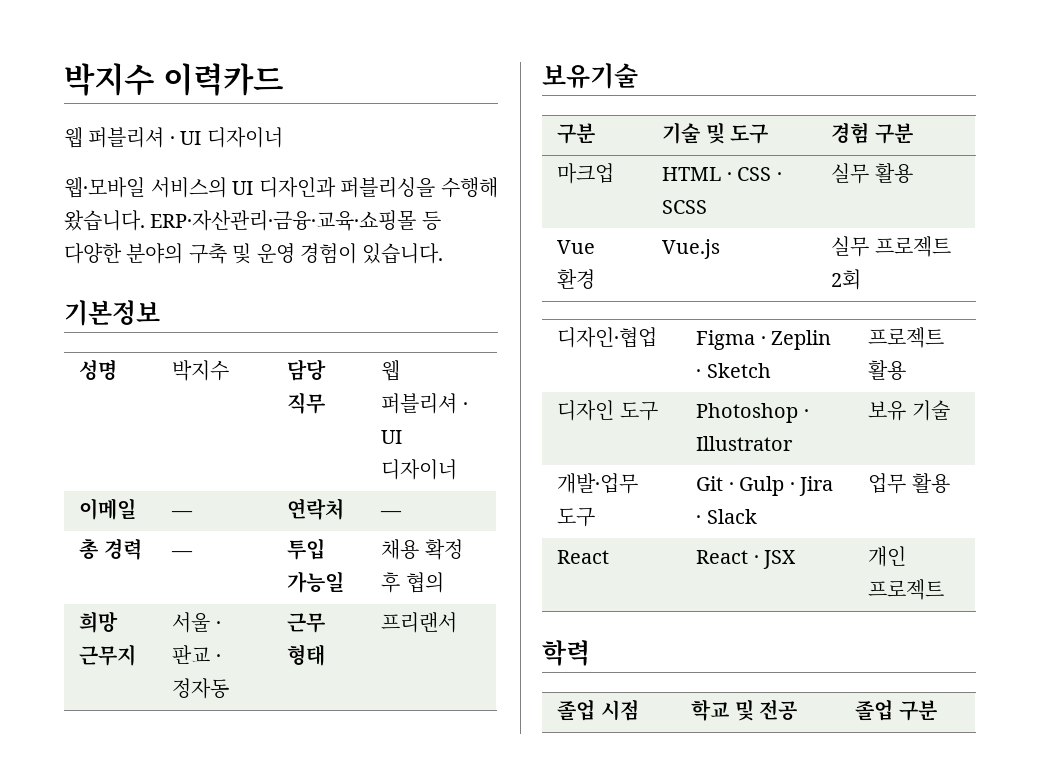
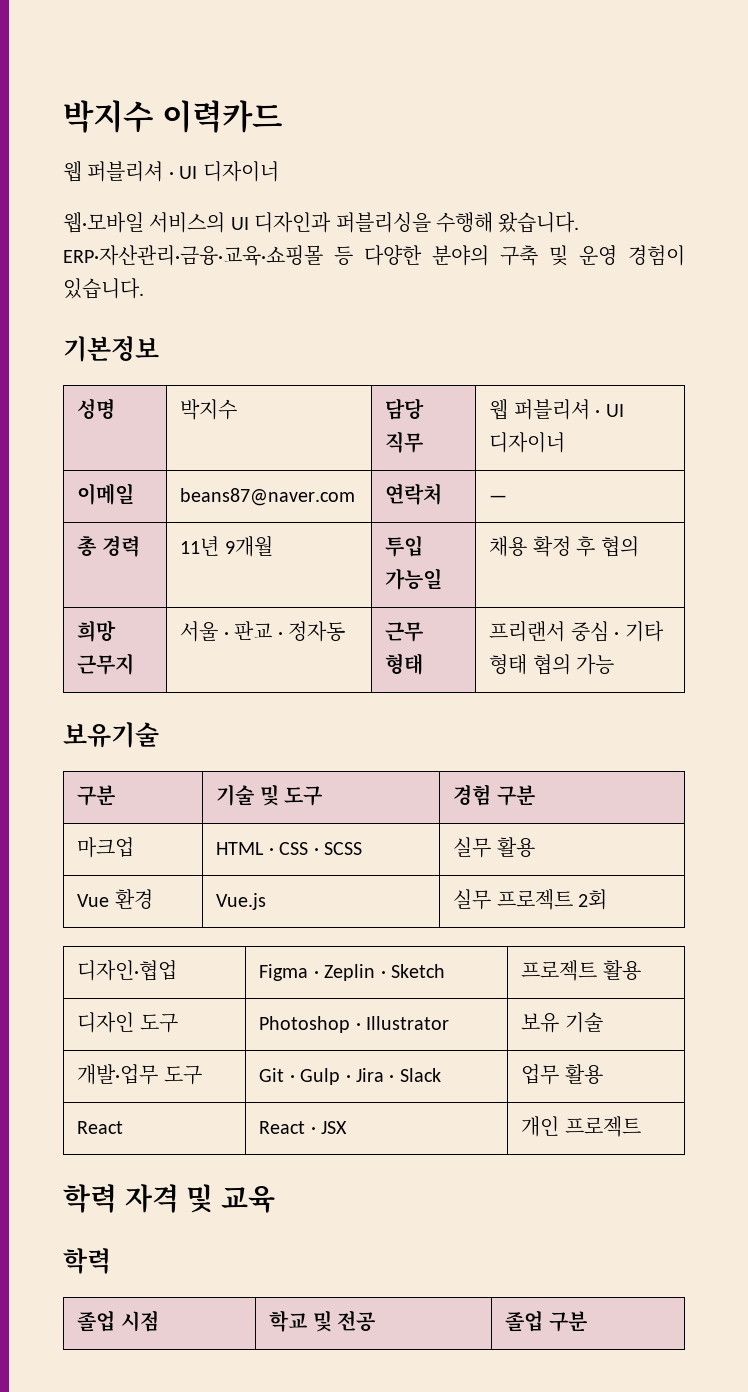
[171,511,194,517] — -> [180,488,356,506] beans87@naver.com
[171,551,194,557] — -> [180,535,273,557] 11년 9개월
(458, 622) none -> [570,621,664,642] [489,654,615,675] 중심 · 기타 형태 협의 가능
(945, 589) none -> [63,1184,275,1213] // 학력 자격 및 교육

